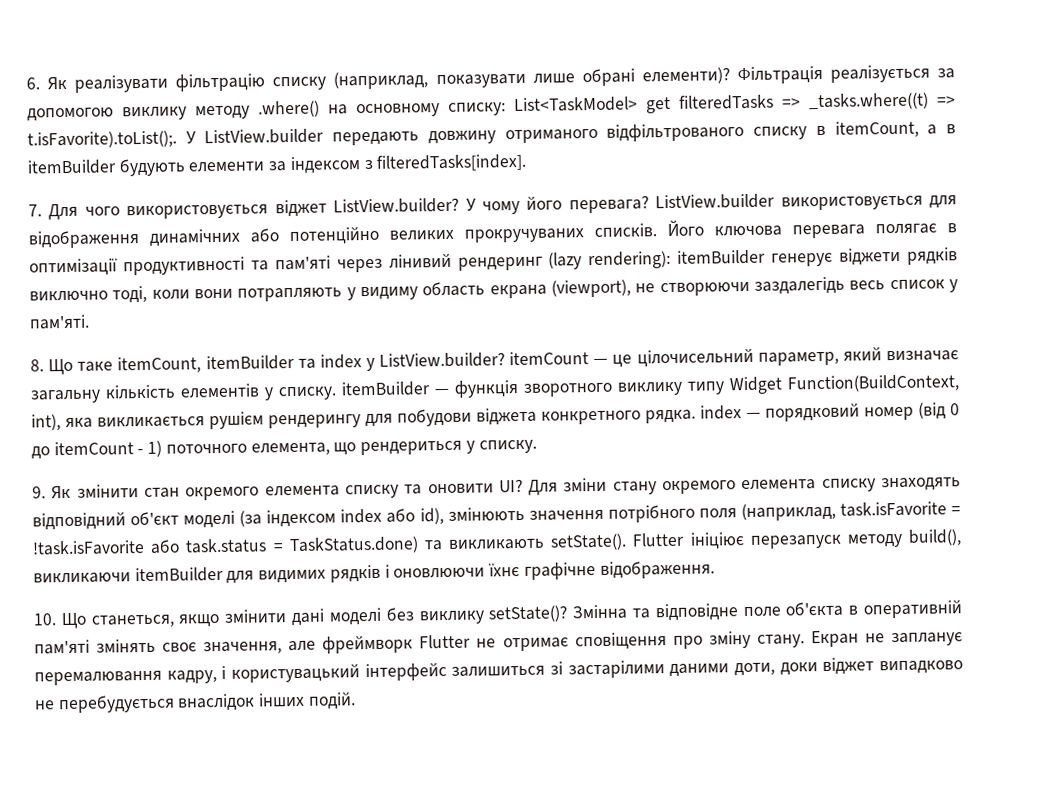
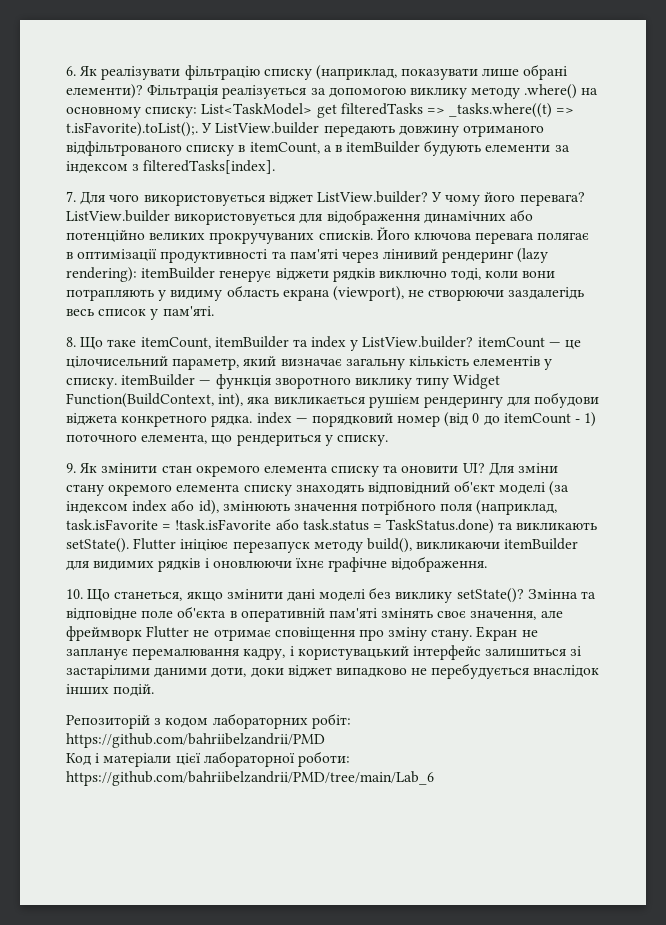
(356, 701) none -> [66,713,351,729] [66,733,325,748] [66,751,350,767] [66,771,434,786] // Репозиторій з кодом лабораторних робіт: https://github.com/bahriibelzandrii/PMD // Код і матеріали цієї лабораторної роботи: https://github.com/bahriibelzandrii/PMD/tree/main/Lab_6

